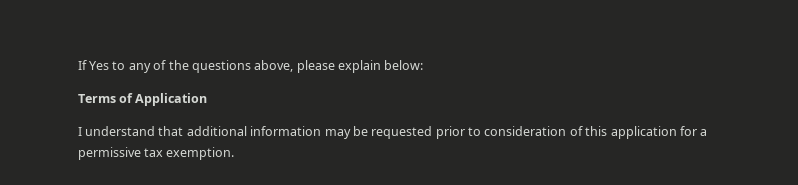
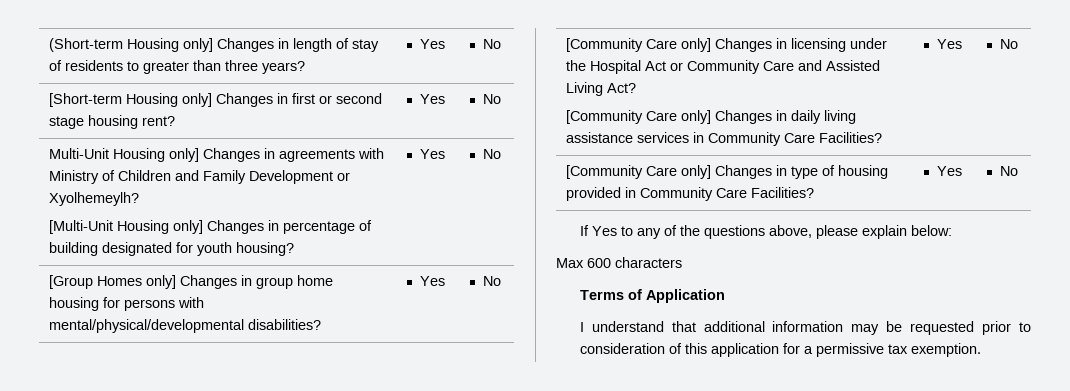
(77, 65) none -> [49,38,380,52] [49,60,306,74] [420,39,446,49] [483,39,502,49] [49,93,383,107] [49,115,176,129] [420,94,446,104] [483,94,502,104] [49,148,385,162] [49,170,351,184] [49,192,140,206] [49,220,373,234] [49,242,295,256] [420,149,446,159] [483,149,502,159] [49,275,334,289] [49,297,205,311] [49,319,322,333] [420,276,446,286] [483,276,502,286] [566,38,888,52] [566,60,881,74] [566,82,637,96] [566,110,857,124] [566,132,883,146] [937,39,963,49] [1000,39,1019,49] [566,165,889,179] [566,187,815,201] [937,166,963,176] [1000,166,1019,176] (Short-term Housing only] Changes in length of stay of residents to greater than three years? | Yes | No // [Short-term Housing only] Changes in first or second stage housing rent? | Yes | No // Multi-Unit Housing only] Changes in agreements with Ministry of Children and Family Development or Xyolhemeylh? // [Multi-Unit Housing only] Changes in percentage of building designated for youth housing? | Yes | No // [Group Homes only] Changes in group home housing for persons with mental/physical/developmental disabilities? | Yes | No // [Community Care only] Changes in licensing under the Hospital Act or Community Care and Assisted Living Act? // [Community Care only] Changes in daily living assistance services in Community Care Facilities? | Yes | No // [Community Care only] Changes in type of housing provided in Community Care Facilities? | Yes | No //
(424, 65) none -> [556,257,682,268] // Max 600 characters

